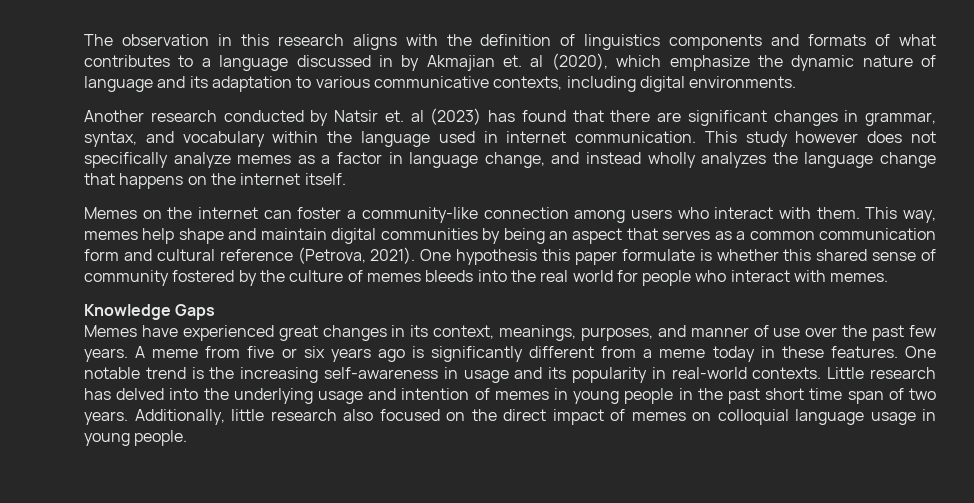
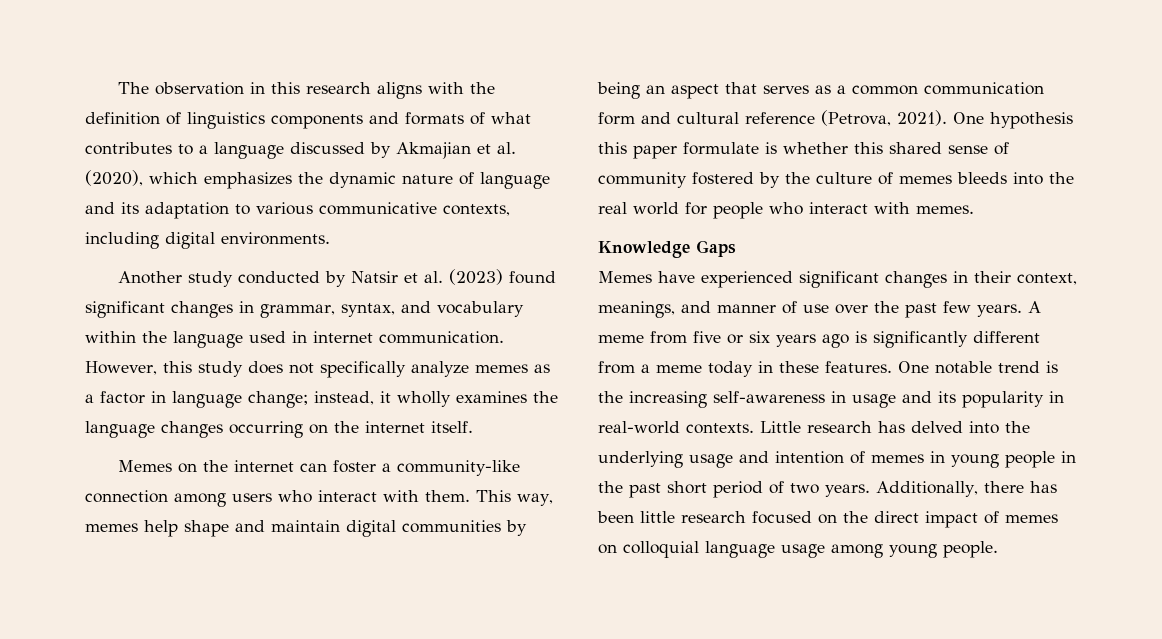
[378,55,393,67] in -> (365, 148) none
[503,55,544,67] et. al -> [477,142,516,154] et al.
[669,55,750,71] emphasize -> [204,172,292,189] emphasizes
[150,110,217,122] research -> [188,271,234,287] study
[384,108,681,125] et. al (2023) has found that there are -> [404,269,557,285] et al. (2023) found
[704,131,859,147] This study however -> [85,361,243,377] However, this study
[484,152,937,168] [84,173,184,189] change, and instead wholly analyzes the language change that happens -> [248,391,558,408] [85,421,303,438] change; instead, it wholly examines the language changes occurring
[278,325,429,341] great changes in its -> [799,271,1011,288] significant changes in their
[580,327,653,341] purposes, -> (675, 309) none
[809,388,884,404] time span -> [713,481,763,498] period
(225, 417) none -> [983,481,1057,493] [597,511,634,523] there has been
[343,409,373,421] also -> (746, 517) none
[922,409,936,421] in -> [831,544,883,558] among

